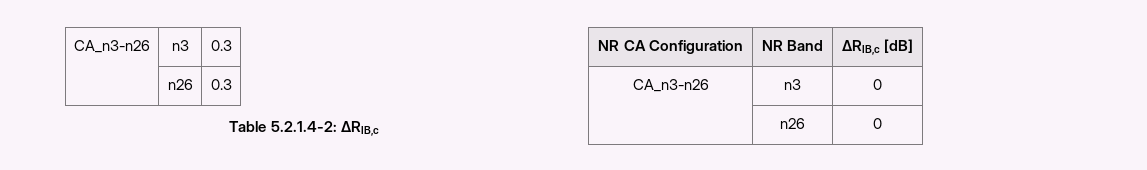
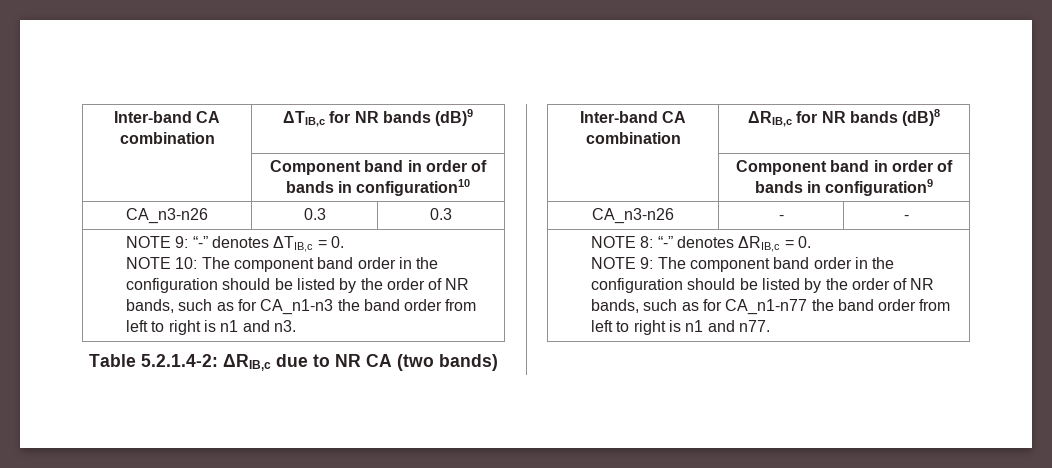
[74,40,150,53] [171,40,189,51] [210,40,232,51] [167,79,193,90] [210,79,232,90] [229,121,379,136] [598,40,743,54] [761,40,824,51] [841,39,914,55] [632,79,709,92] [784,79,801,90] [873,79,882,90] [780,118,805,129] [873,118,882,129] CA_n3-n26 | n3 | 0.3 // | n26 | 0.3 // Table 5.2.1.4-2: ΔRIB,c // NR CA Configuration | NR Band | ΔRIB,c [dB] // CA_n3-n26 | n3 | 0 // | n26 | 0 -> [113,111,221,123] [119,132,215,144] [282,109,474,127] [269,160,488,175] [285,179,471,196] [126,208,208,224] [303,208,326,220] [430,208,452,220] [125,236,344,252] [125,257,439,272] [125,278,470,293] [125,299,477,315] [125,320,296,335] [89,354,498,371] [579,111,687,123] [585,132,681,144] [747,109,941,127] [735,160,954,175] [754,179,934,196] [592,208,674,224] [778,215,784,220] [904,215,909,220] [590,236,811,252] [590,257,895,272] [590,278,935,293] [590,299,951,315] [590,320,770,335] Inter-band CA combination | ΔTIB,c for NR bands (dB)9 // | Component band in order of bands in configuration10 // CA_n3-n26 | 0.3 | 0.3 // NOTE 9: “-” denotes ΔTIB,c = 0. // NOTE 10: The component band order in the configuration should be listed by the order of NR bands, such as for CA_n1-n3 the band order from left to right is n1 and n3. // Table 5.2.1.4-2: ΔRIB,c due to NR CA (two bands) // Inter-band CA combination | ΔRIB,c for NR bands (dB)8 // | Component band in order of bands in configuration9 // CA_n3-n26 | - | - // NOTE 8: “-” denotes ΔRIB,c = 0. // NOTE 9: The component band order in the configuration should be listed by the order of NR bands, such as for CA_n1-n77 the band order from left to right is n1 and n77.

